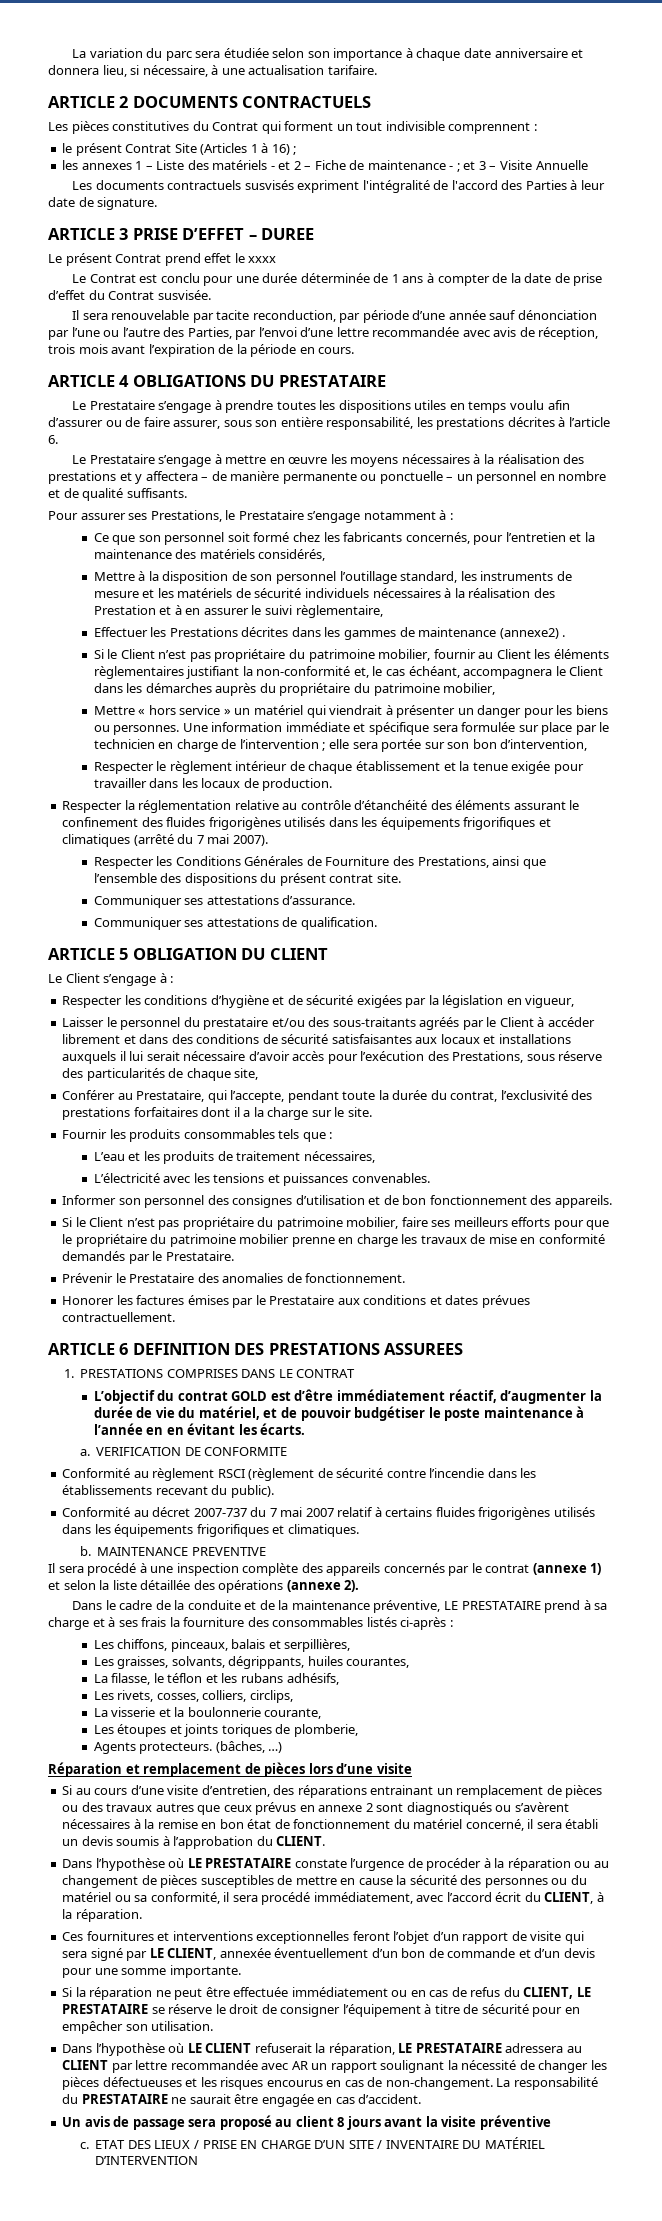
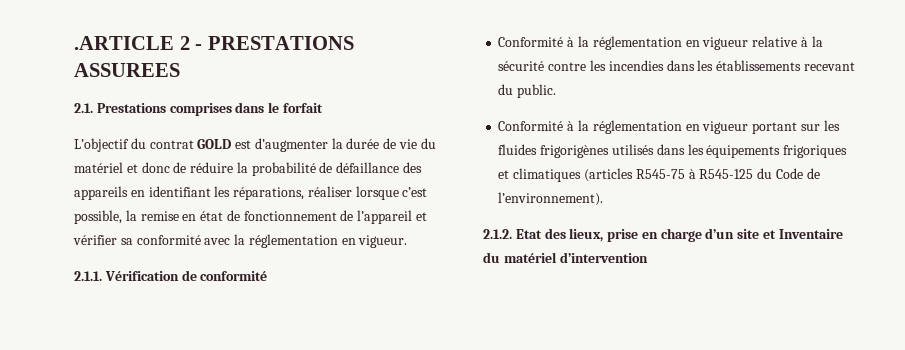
[72,48,584,61] [48,65,377,77] [48,96,372,108] [48,121,537,134] [62,143,297,156] [62,160,588,172] [72,180,605,193] [48,197,158,210] [48,228,315,240] [48,253,277,266] [72,273,603,286] [48,290,211,300] [72,310,597,323] [48,327,599,340] [48,344,355,357] [48,375,386,387] [72,400,570,413] [48,417,610,430] [48,435,58,444] [72,454,585,467] [48,471,607,484] [48,488,187,501] [48,510,453,523] [93,532,595,545] [93,549,326,561] [93,571,572,584] [93,588,555,598] [93,605,383,618] [93,627,566,640] [93,649,609,662] [93,666,604,679] [93,683,496,696] [93,705,608,718] [93,722,610,735] [93,739,588,752] [93,761,584,774] [93,778,333,791] [62,800,580,813] [62,817,536,830] La variation du parc sera étudiée selon son importance à chaque date anniversaire et donnera lieu, si nécessaire, à une actualisation tarifaire. // ARTICLE 2 DOCUMENTS CONTRACTUELS // Les pièces constitutives du Contrat qui forment un tout indivisible comprennent : // le présent Contrat Site (Articles 1 à 16) ; // les annexes 1 – Liste des matériels - et 2 – Fiche de maintenance - ; et 3 – Visite Annuelle // Les documents contractuels susvisés expriment l'intégralité de l'accord des Parties à leur date de signature. // ARTICLE 3 PRISE D’EFFET – DUREE // Le présent Contrat prend effet le xxxx // Le Contrat est conclu pour une durée déterminée de 1 ans à compter de la date de prise d’effet du Contrat susvisée. // Il sera renouvelable par tacite reconduction, par période d’une année sauf dénonciation par l’une ou l’autre des Parties, par l’envoi d’une lettre recommandée avec avis de réception, trois mois avant l’expiration de la période en cours. // ARTICLE 4 OBLIGATIONS DU PRESTATAIRE // Le Prestataire s’engage à prendre toutes les dispositions utiles en temps voulu afin d’assurer ou de faire assurer, sous son entière responsabilité, les prestations décrites à l’article 6. // Le Prestataire s’engage à mettre en œuvre les moyens nécessaires à la réalisation des prestations et y affectera – de manière permanente ou ponctuelle – un personnel en nombre et de qualité suffisants. // Pour assurer ses Prestations, le Prestataire s’engage notamment à : // Ce que son personnel soit formé chez les fabricants concernés, pour l’entretien et la maintenance des matériels considérés, // Mettre à la disposition de son personnel l’outillage standard, les instruments de mesure et les matériels de sécurité individuels nécessaires à la réalisation des Prestation et à en assurer le suivi règlementaire, // Effectuer les Prestations décrites dans les gammes de maintenance (annexe2) . // Si le Client n’est pas propriétaire du patrimoine mobilier, fournir au Client les éléments règlementaires justifiant la non-conformité et, le cas échéant, accompagnera le Client dans les démarches auprès du propriétaire du patrimoine mobilier, // Mettre « hors service » un matériel qui viendrait à présenter un danger pour les biens ou personnes. Une information immédiate et spécifique sera formulée sur place par le technicien en charge de l’intervention ; elle sera portée sur son bon d’intervention, // Respecter le règlement intérieur de chaque établissement et la tenue exigée pour travailler dans les locaux de production. // Respecter la réglementation relative au contrôle d’étanchéité des éléments assurant le confinement des fluides frigorigènes utilisés dans les équipements frigorifiques -> [74,36,354,50] [74,63,180,77] [74,102,323,116] [74,138,436,152] [74,162,423,176] [74,186,428,200] [74,210,428,224] [73,234,408,248] [74,270,268,281] [498,36,823,50] [498,60,855,71] [498,84,557,98] [498,120,840,134] [498,144,848,158] .ARTICLE 2 - PRESTATIONS ASSUREES // 2.1. Prestations comprises dans le forfait // L’objectif du contrat GOLD est d’augmenter la durée de vie du matériel et donc de réduire la probabilité de défaillance des appareils en identifiant les réparations, réaliser lorsque c’est possible, la remise en état de fonctionnement de l’appareil et vérifier sa conformité avec la réglementation en vigueur. // 2.1.1. Vérification de conformité // Conformité à la réglementation en vigueur relative à la sécurité contre les incendies dans les établissements recevant du public. // Conformité à la réglementation en vigueur portant sur les fluides frigorigènes utilisés dans les équipements frigoriques
[133,834,268,846] [93,856,546,869] [93,873,401,886] [93,895,356,908] [93,917,377,930] [48,948,328,960] [48,973,174,986] [62,995,575,1008] [62,1017,595,1030] [62,1034,571,1044] [62,1051,603,1064] [62,1068,259,1081] [62,1090,593,1103] [62,1107,372,1120] [62,1129,333,1142] [93,1151,375,1164] [93,1173,430,1186] [62,1195,612,1208] [62,1217,610,1230] [62,1234,605,1247] [62,1251,234,1264] [62,1273,406,1283] [62,1295,530,1308] [62,1312,176,1322] [48,1343,464,1355] [63,1369,356,1378] [93,1389,602,1404] [93,1406,585,1421] [93,1423,306,1435] [79,1447,288,1456] [62,1468,537,1481] [62,1485,274,1498] [62,1507,595,1520] [62,1524,359,1537] [79,1546,266,1556] [48,1563,602,1576] [48,1580,360,1593] [72,1600,608,1613] [48,1617,453,1630] [93,1639,351,1652] [93,1656,410,1669] [93,1673,339,1685] [93,1690,293,1703] [93,1707,322,1719] [93,1724,358,1737] [93,1741,283,1754] [48,1762,412,1777] [62,1785,603,1798] [62,1802,569,1815] [62,1819,599,1831] [62,1836,326,1849] [62,1858,609,1871] [62,1875,587,1888] [62,1892,604,1905] [62,1909,142,1922] [62,1931,584,1944] [62,1948,595,1961] [62,1965,241,1978] [62,1987,591,2000] [62,2004,580,2017] [62,2021,214,2034] [62,2043,582,2056] [62,2060,607,2073] [62,2077,598,2090] [62,2094,422,2107] [62,2115,551,2130] [79,2137,545,2149] [95,2156,199,2165] (arrêté du 7 mai 2007). // Respecter les Conditions Générales de Fourniture des Prestations, ainsi que l’ensemble des dispositions du présent contrat site. // Communiquer ses attestations d’assurance. // Communiquer ses attestations de qualification. // ARTICLE 5 OBLIGATION DU CLIENT // Le Client s’engage à : // Respecter les conditions d’hygiène et de sécurité exigées par la législation en vigueur, // Laisser le personnel du prestataire et/ou des sous-traitants agréés par le Client à accéder librement et dans des conditions de sécurité satisfaisantes aux locaux et installations auxquels il lui serait nécessaire d’avoir accès pour l’exécution des Prestations, sous réserve des particularités de chaque site, // Conférer au Prestataire, qui l’accepte, pendant toute la durée du contrat, l’exclusivité des prestations forfaitaires dont il a la charge sur le site. // Fournir les produits consommables tels que : // L’eau et les produits de traitement nécessaires, // L’électricité avec les tensions et puissances convenables. // Informer son personnel des consignes d’utilisation et de bon fonctionnement des appareils. // Si le Client n’est pas propriétaire du patrimoine mobilier, faire ses meilleurs efforts pour que le propriétaire du patrimoine mobilier prenne en charge les travaux de mise en conformité demandés par le Prestataire. // Prévenir le Prestataire des anomalies de fonctionnement. // Honorer les factures émises par le Prestataire aux conditions et dates prévues contractuellement. // ARTICLE 6 DEFINITION DES PRESTATIONS ASSUREES // 1. PRESTATIONS COMPRISES DANS LE CONTRAT // L’objectif du contrat GOLD est d’être immédiatement réactif, d’augmenter la durée de vie du matériel, et de pouvoir budgétiser le poste maintenance à l’année en en évitant les écarts. // a. VERIFICATION DE CONFORMITE // Conformité au règlement RSCI (règlement de sécurité contre l’incendie dans les établissements recevant du public). // Conformité au décret 2007-737 du 7 mai 2007 relatif à certains fluides frigorigènes utilisés dans les équipements frigorifiques et climatiques. // b. MAINTENANCE PREVENTIVE // Il sera procédé à une inspection complète des appareils concernés par le contrat (annexe 1) et selon la liste détaillée des opérations (annexe 2). // Dans le cadre de la conduite et de la maintenance préventive, LE PRESTATAIRE prend à sa charge et à ses frais la fourniture des consommables listés ci-après : // Les chiffons, pinceaux, balais et serpillières, // Les graisses, solvants, dégrippants, huiles courantes, // La filasse, le téflon et les rubans adhésifs, // Les rivets, cosses, colliers, circlips, // La visserie et la boulonnerie courante, // Les étoupes et joints toriques de plomberie, // Agents protecteurs. (bâches, …) // Réparation et remplacement de pièces lors d’une visite // Si au cours d’une visite d’entretien, des réparations entrainant un remplacement de pièces ou des travaux autres que ceux prévus en annexe 2 sont diagnostiqués ou s’avèrent nécessaires à la remise en bon état de fonctionnement du matériel concerné, il sera établi un devis soumis à l’approbation du CLIENT. // Dans l’hypothèse où LE PRESTATAIRE constate l’urgence de procéder à la réparation ou au changement de pièces susceptibles de mettre en cause la sécurité des personnes ou du matériel ou sa conformité, il sera procédé immédiatement, avec l’accord écrit du CLIENT, à la réparation. // Ces fournitures et interventions exceptionnelles feront l’objet d’un rapport de visite qui sera signé par LE CLIENT, annexée éventuellement d’un bon de commande et d’un devis pour une somme importante. // Si la réparation ne peut être effectuée immédiatement ou en cas de refus du CLIENT, LE PRESTATAIRE se réserve le droit de consigner l’équipement à titre de sécurité pour en empêcher son utilisation. // Dans l’hypothèse où LE CLIENT refuserait la réparation, LE PRESTATAIRE adressera au CLIENT par lettre recommandée avec AR un rapport soulignant la nécessité de changer les pièces défectueuses et les risques encourus en cas de non-changement. La responsabilité du PRESTATAIRE ne saurait être engagée en cas d’accident. // Un avis de passage sera proposé au client 8 jours avant la visite préventive // c. ETAT DES LIEUX / PRISE EN CHARGE D’UN SITE / INVENTAIRE DU MATÉRIEL D’INTERVENTION -> [583,168,820,182] [498,192,604,206] [483,228,843,242] [483,252,648,263] (articles R545-75 à R545-125 du Code de l’environnement). // 2.1.2. Etat des lieux, prise en charge d’un site et Inventaire du matériel d’intervention

